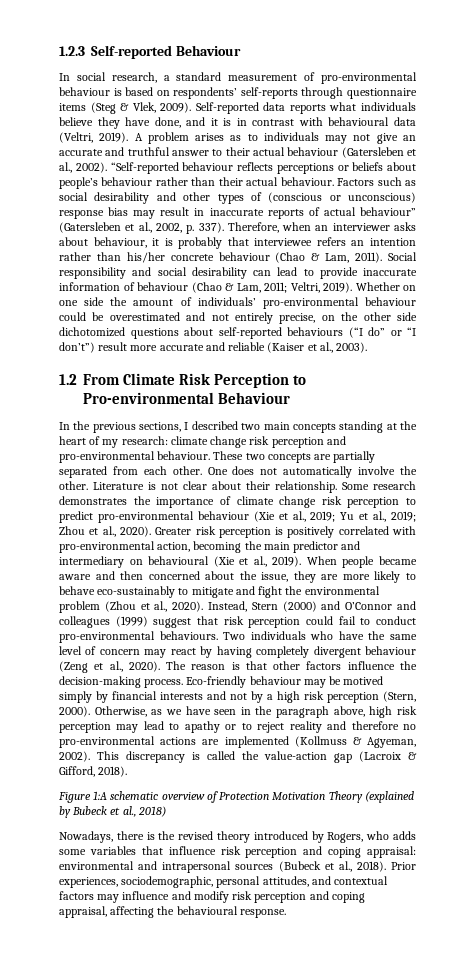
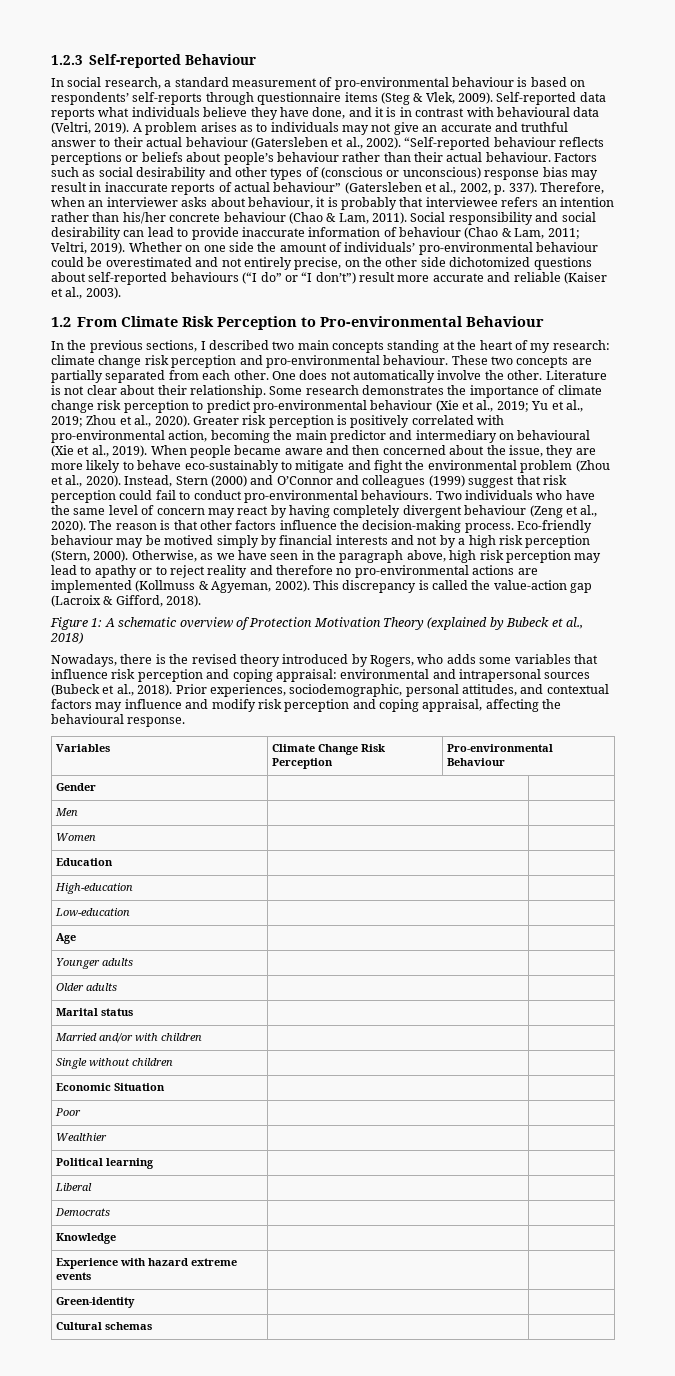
[93,791,108,800] 1:A -> [91,618,115,627] 1: A
(286, 913) none -> [56,744,111,752] [272,744,386,755] [272,758,334,769] [447,744,554,752] [447,758,506,766] [56,783,97,791] [55,808,79,816] [56,833,97,841] [56,858,114,866] [55,883,134,894] [55,908,131,916] [56,933,77,944] [56,958,134,969] [56,983,118,991] [56,1008,134,1016] [55,1033,203,1043] [56,1058,174,1069] [56,1083,166,1091] [55,1108,82,1116] [56,1133,108,1141] [56,1158,155,1169] [55,1183,93,1191] [55,1208,111,1216] [56,1233,117,1244] [56,1258,238,1269] [56,1272,92,1280] [56,1297,136,1308] [56,1322,153,1330] // Variables | Climate Change Risk Perception | Pro-environmental Behaviour // Gender | | // Men | | // Women | | // Education | | // High-education | | // Low-education | | // Age | | // Younger adults | | // Older adults | | // Marital status | | // Married and/or with children | | // Single without children | | // Economic Situation | | // Poor | | // Wealthier | | // Political learning | | // Liberal | | // Democrats | | // Knowledge | | // Experience with hazard extreme events | | // Green-identity | | // Cultural schemas | |

